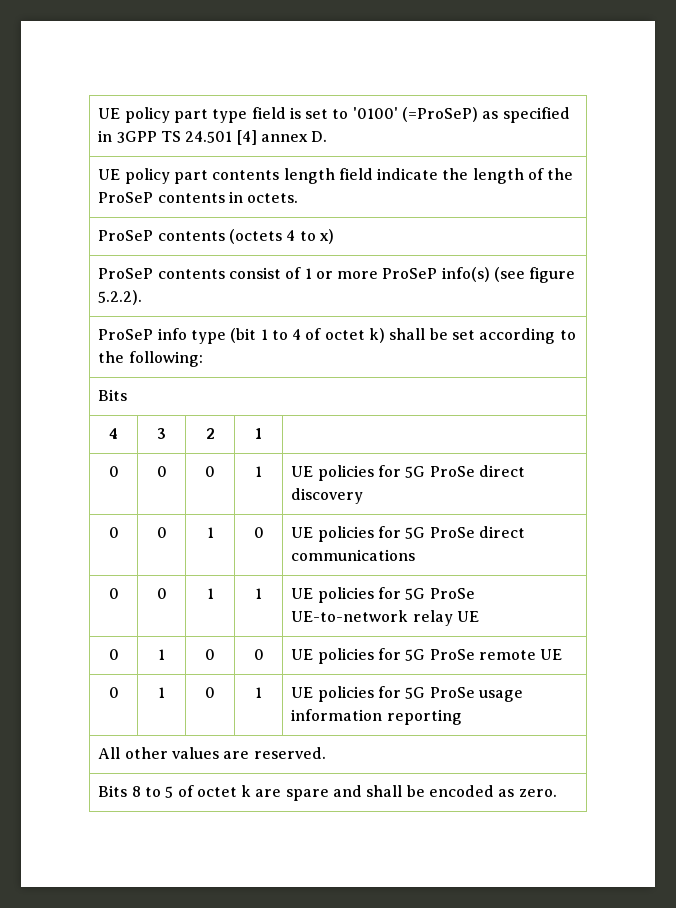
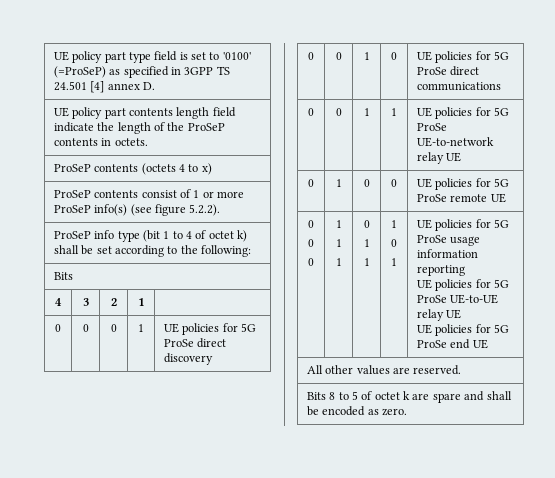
[158,687,165,698] [205,687,215,698] [255,687,262,698] | 1 | 0 | 1 -> [308,239,314,247] [308,258,314,266] [335,220,342,228] [335,239,342,247] [335,258,342,266] [363,220,370,228] [363,239,370,247] [363,258,370,266] [391,220,397,228] [391,239,397,247] [391,258,397,266] // 0 // 0 | 1 // 1 // 1 | 0 // 1 // 1 | 1 // 0 // 1
(462, 717) none -> [416,279,509,291] [416,294,499,304] [416,309,462,321] [416,324,509,336] [416,339,488,349] // UE policies for 5G ProSe UE-to-UE relay UE // UE policies for 5G ProSe end UE

